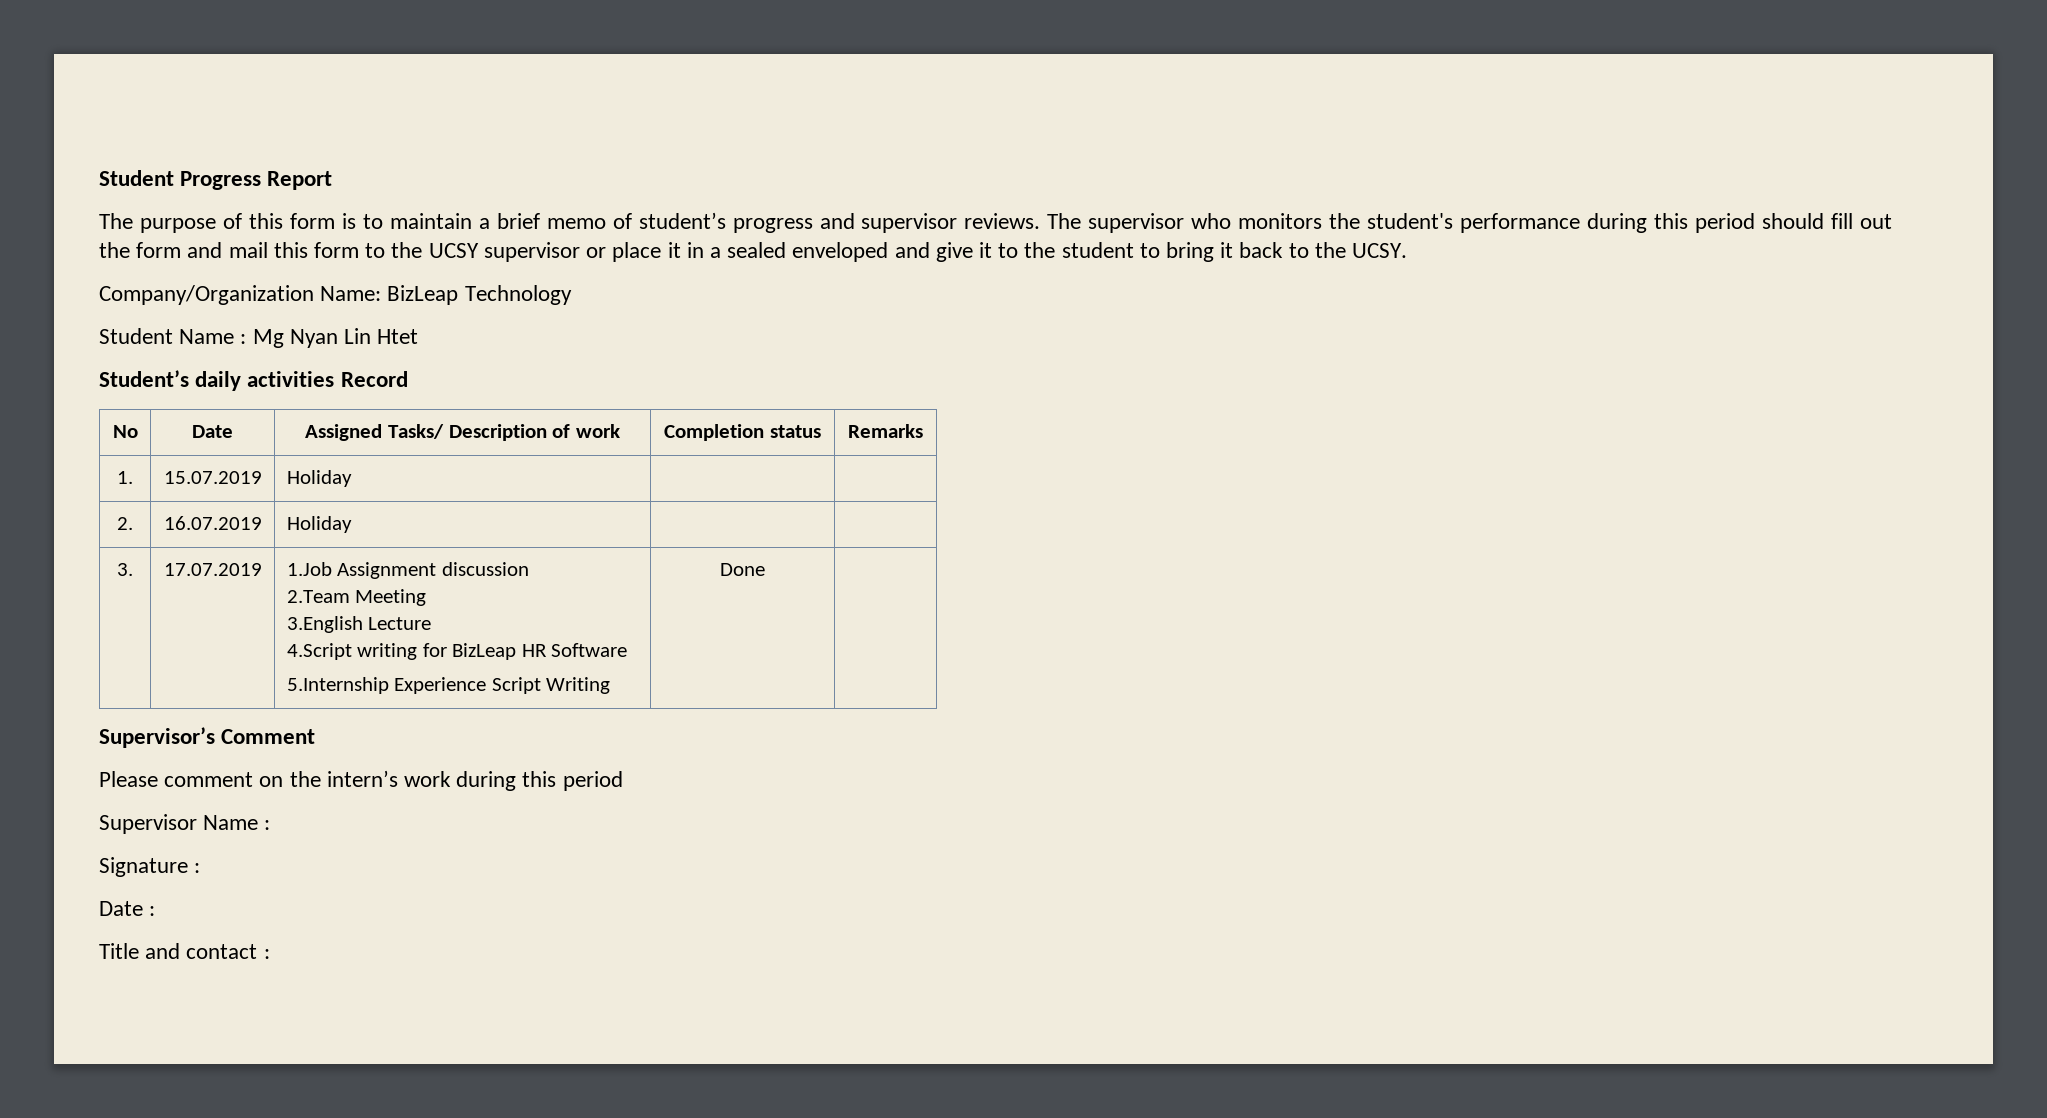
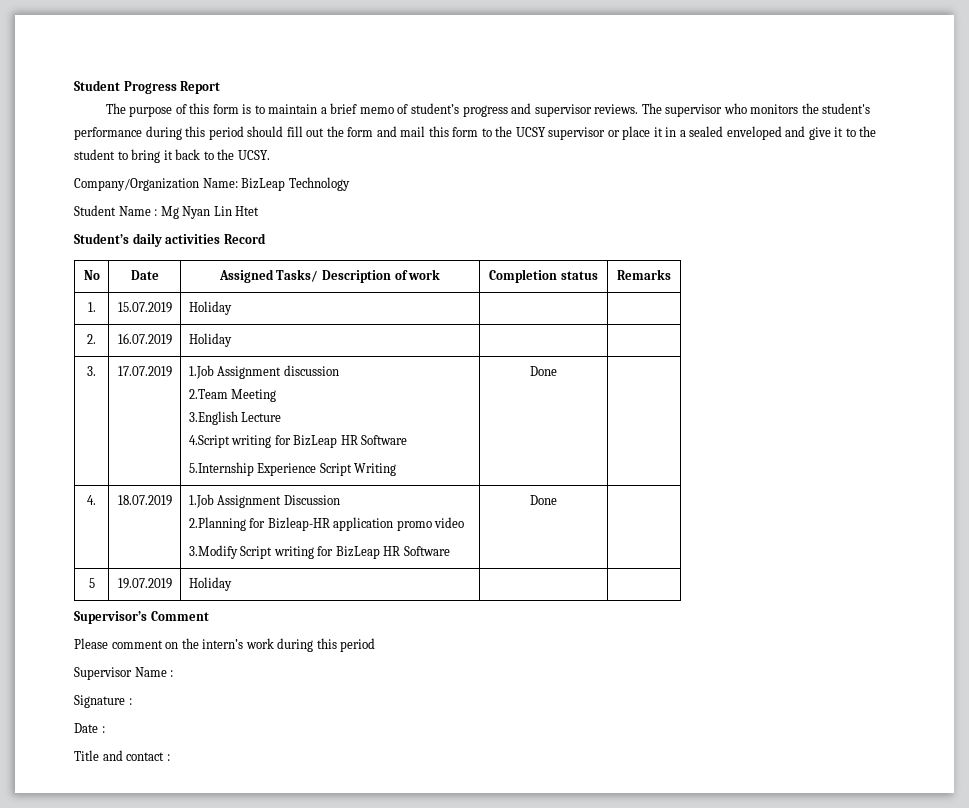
(765, 569) none -> [87,495,96,505] [117,495,172,506] [188,494,340,508] [188,517,465,531] [188,545,450,559] [530,495,557,505] [88,578,95,588] [117,578,172,589] [188,577,232,591] // 4. | 18.07.2019 | 1.Job Assignment Discussion // 2.Planning for Bizleap-HR application promo video // 3.Modify Script writing for BizLeap HR Software | Done | // 5 | 19.07.2019 | Holiday | |

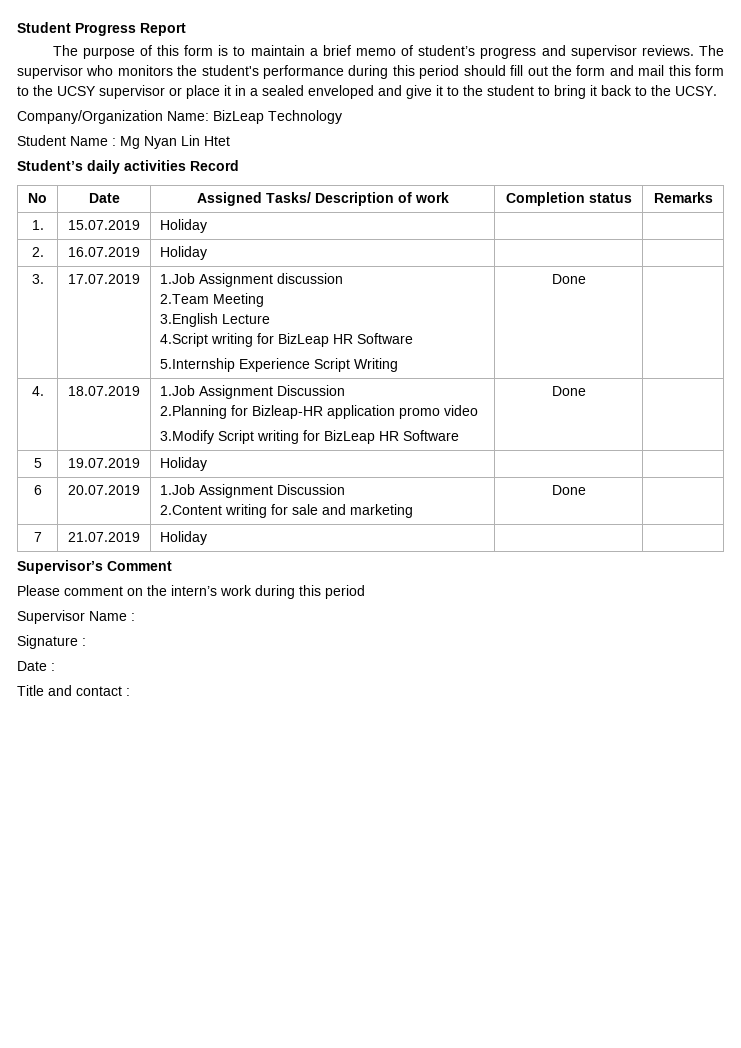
(232, 584) none -> [33,485,42,495] [68,485,140,495] [160,484,346,498] [160,504,414,518] [551,485,586,495] [33,532,42,542] [68,532,140,542] [160,531,208,545] // 6 | 20.07.2019 | 1.Job Assignment Discussion // 2.Content writing for sale and marketing | Done | // 7 | 21.07.2019 | Holiday | |

